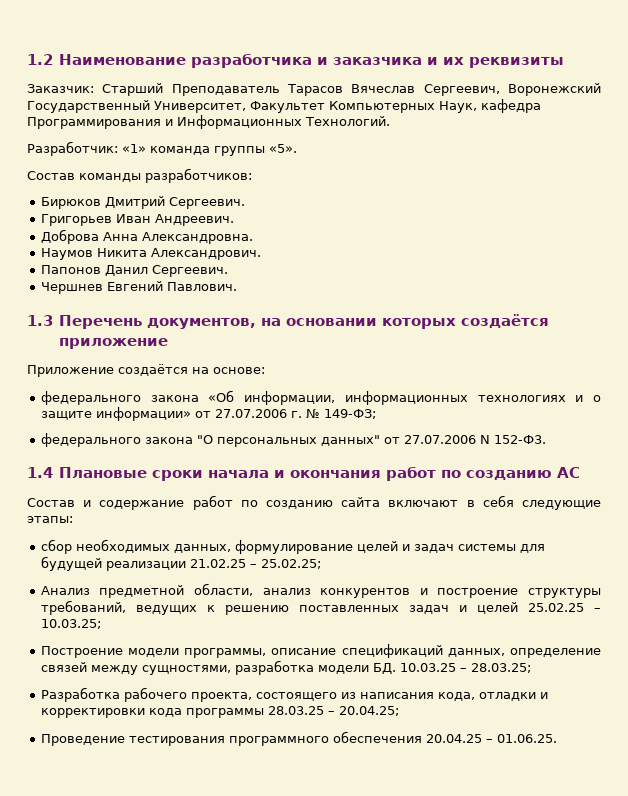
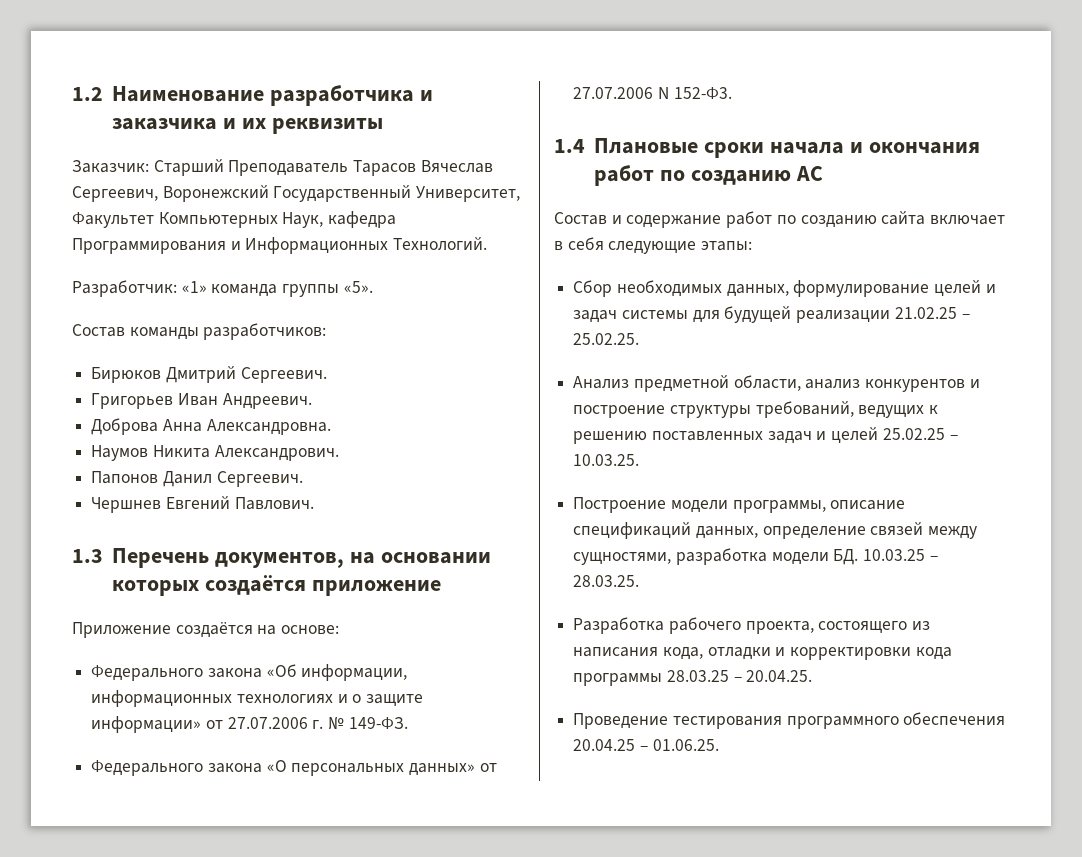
[40,391,141,405] федерального -> [91,665,204,681] Федерального
[323,409,376,419] [40,433,380,447] 149-ФЗ; // федерального закона "О персональных данных" -> [348,717,408,729] [91,760,476,776] 149-ФЗ. // Федерального закона «О персональных данных»
[388,500,459,507] включают -> [930,215,1006,225] включает
[40,539,72,554] сбор -> [573,280,613,297] Сбор
[260,559,321,569] 25.02.25; -> [573,333,640,345] 25.02.25.
[40,619,101,629] 10.03.25; -> [573,454,640,466] 10.03.25.
[470,663,531,673] 28.03.25; -> [573,575,640,587] 28.03.25.
[338,706,399,716] 20.04.25; -> [746,670,813,682] 20.04.25.

